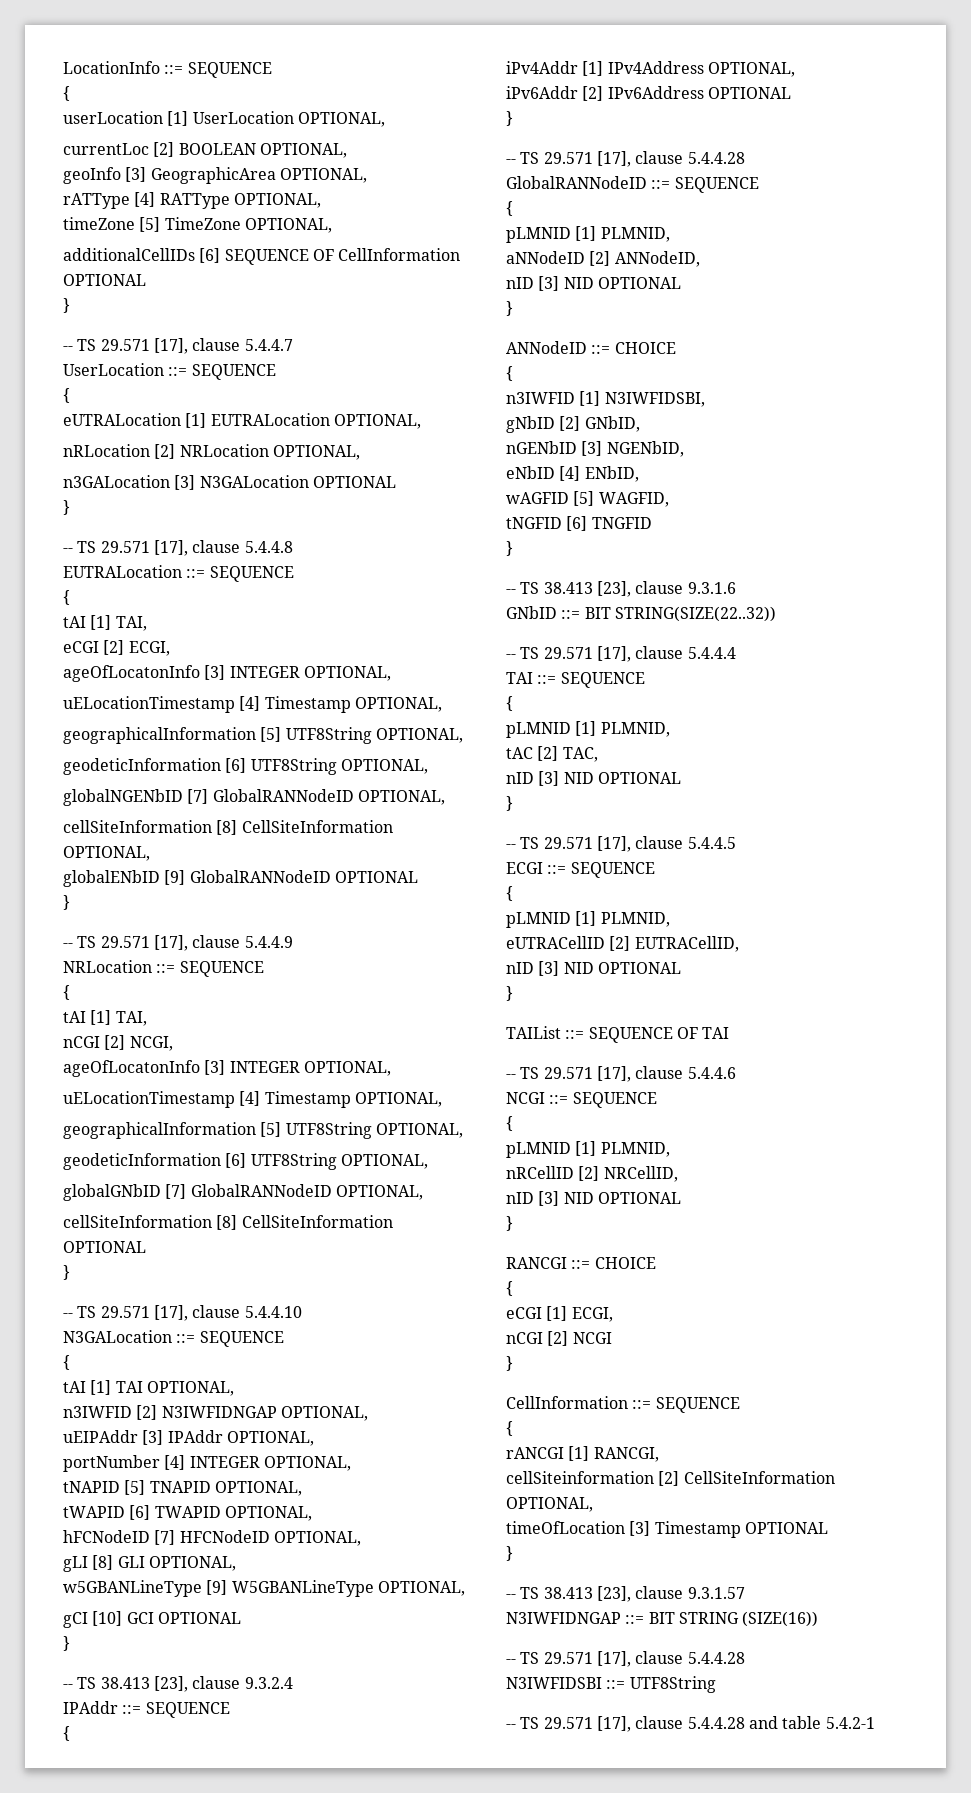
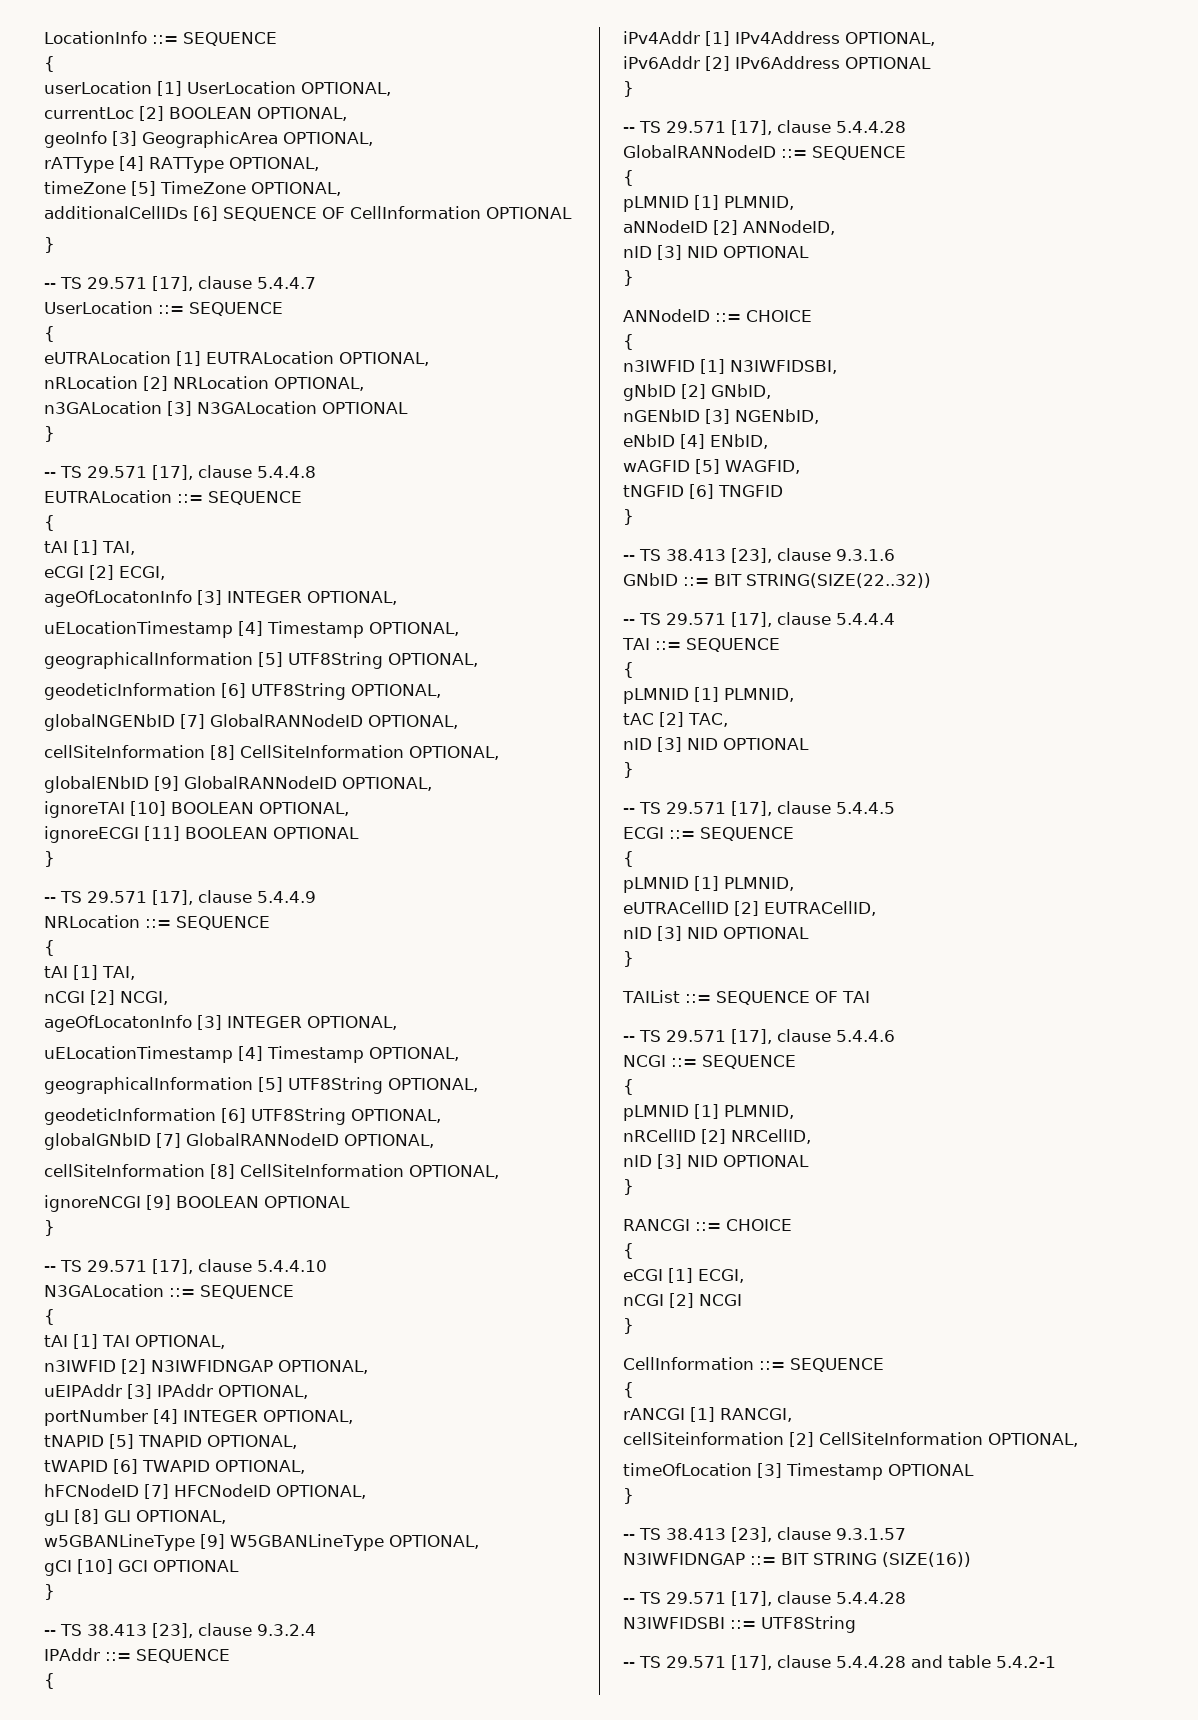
(331, 876) none -> [342,777,432,791] [44,801,349,818] [44,826,268,843] OPTIONAL, // ignoreTAI [10] BOOLEAN OPTIONAL, // ignoreECGI [11] BOOLEAN
(393, 1221) none -> [409,1165,499,1179] [44,1195,259,1212] OPTIONAL, // ignoreNCGI [9] BOOLEAN

